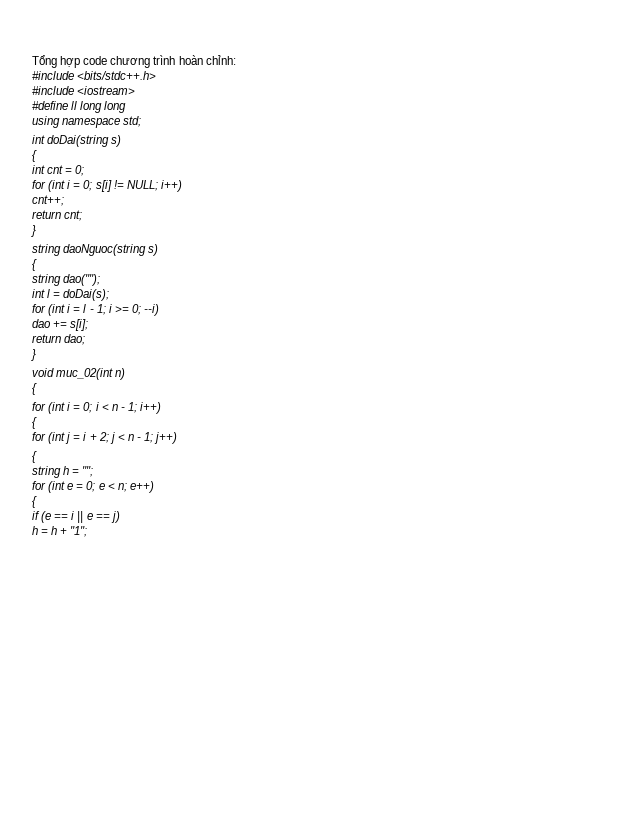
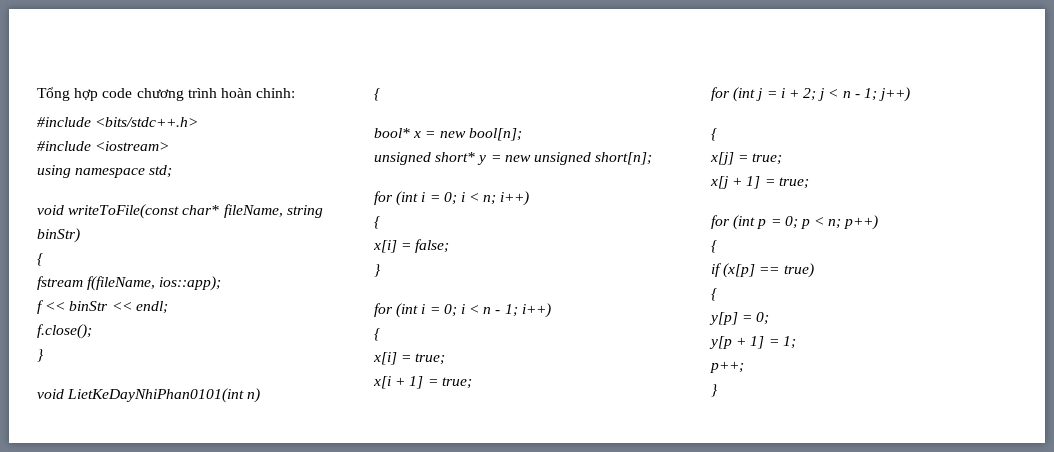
[32,101,127,113] // #define ll long long -> (170, 146) none
[32,135,122,147] [32,150,37,162] [32,165,85,176] [32,180,182,192] [32,195,64,206] [32,210,83,221] [31,225,36,237] [32,244,159,256] [32,259,37,271] [32,274,101,286] [32,289,110,301] [32,304,160,316] [32,319,89,331] [32,334,86,345] [31,349,36,361] [32,368,126,380] [32,383,37,395] int doDai(string s) // { // int cnt = 0; // for (int i = 0; s[i] != NULL; i++) // cnt++; // return cnt; // } // string daoNguoc(string s) // { // string dao(""); // int l = doDai(s); // for (int i = l - 1; i >= 0; --i) // dao += s[i]; // return dao; // } // void muc_02(int n) // { -> [37,204,323,219] [37,228,80,243] [37,253,44,266] [37,276,222,291] [37,300,168,314] [37,324,92,339] [37,349,44,362] [37,388,261,403] [374,88,381,101] [374,128,522,141] [374,152,653,165] [374,191,530,206] [374,216,381,229] [373,239,450,253] [374,264,381,277] void writeToFile(const char* fileName, string binStr) // { // fstream f(fileName, ios::app); // f << binStr << endl; // f.close(); // } // void LietKeDayNhiPhan0101(int n) // { // bool* x = new bool[n]; // unsigned short* y = new unsigned short[n]; // for (int i = 0; i < n; i++) // { // x[i] = false; // }
(37, 423) none -> [373,352,446,365] [373,376,472,389] // x[i] = true; // x[i + 1] = true;
[32,466,94,478] [32,481,154,493] string h = ""; // for (int e = 0; e < n; e++) -> [710,152,783,165] [710,176,809,189] [711,215,879,230] x[j] = true; // x[j + 1] = true; // for (int p = 0; p < n; p++)
[41,511,120,523] [32,526,88,537] (e == i || e == j) // h = h + "1"; -> [723,263,814,278] [711,288,718,301] [709,312,770,325] [709,336,796,349] [710,361,744,373] [711,384,718,397] (x[p] == true) // { // y[p] = 0; // y[p + 1] = 1; // p++; // }

